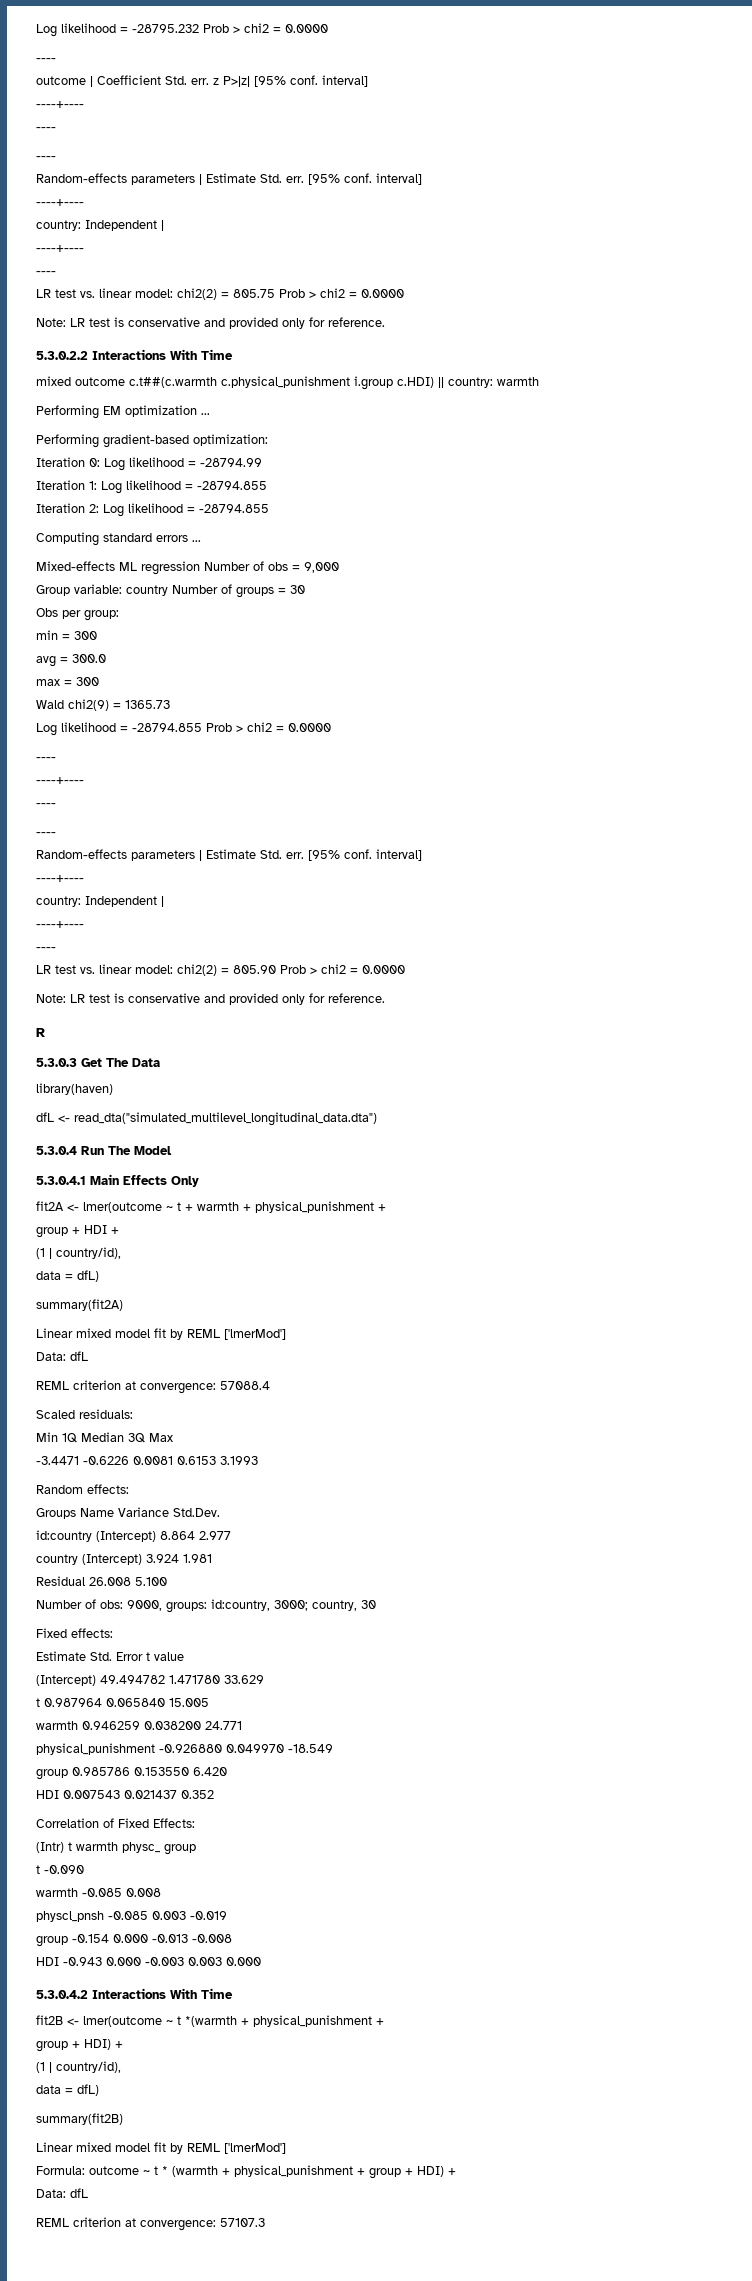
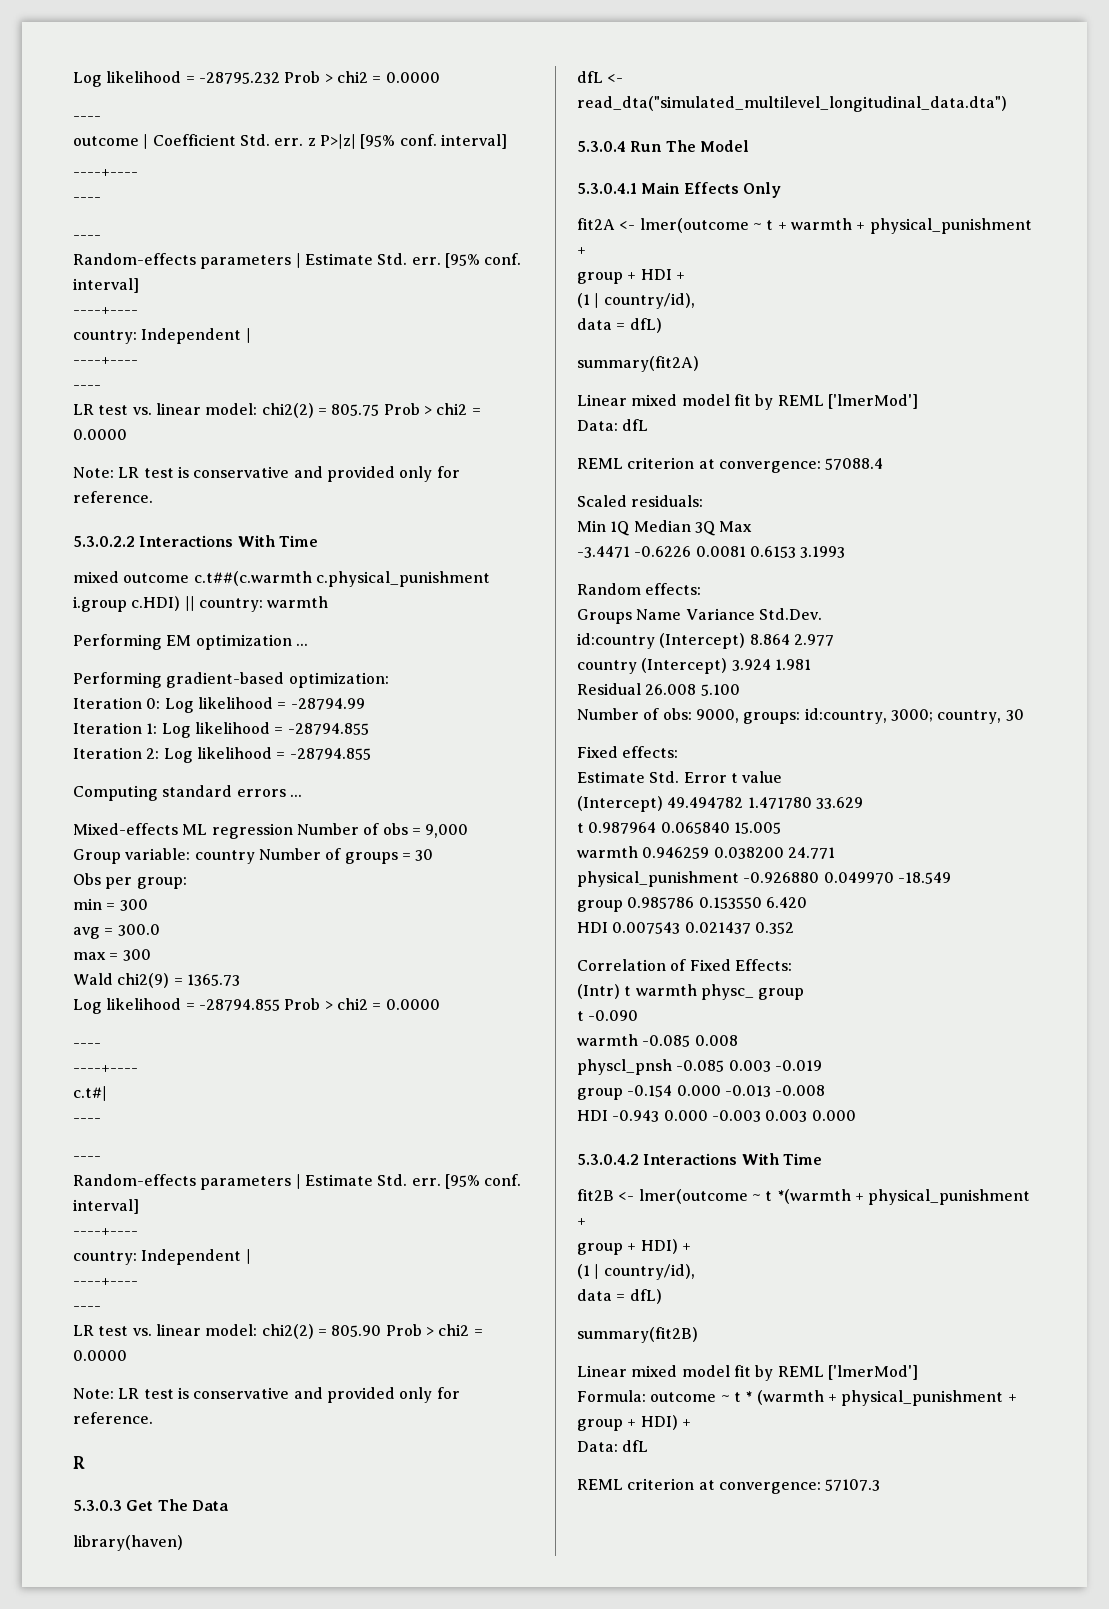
(84, 780) none -> [73,1086,107,1101] // c.t#|

